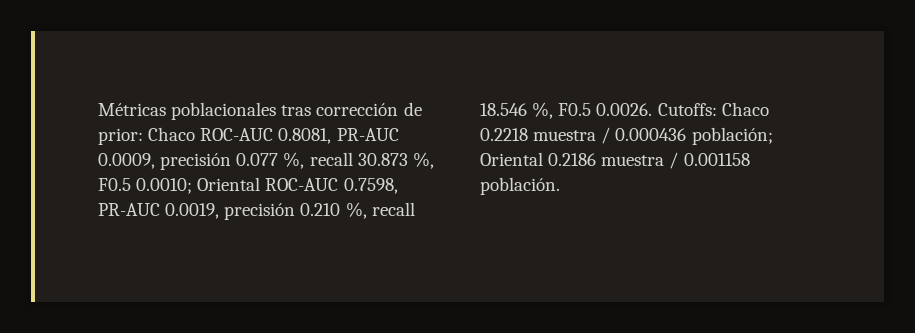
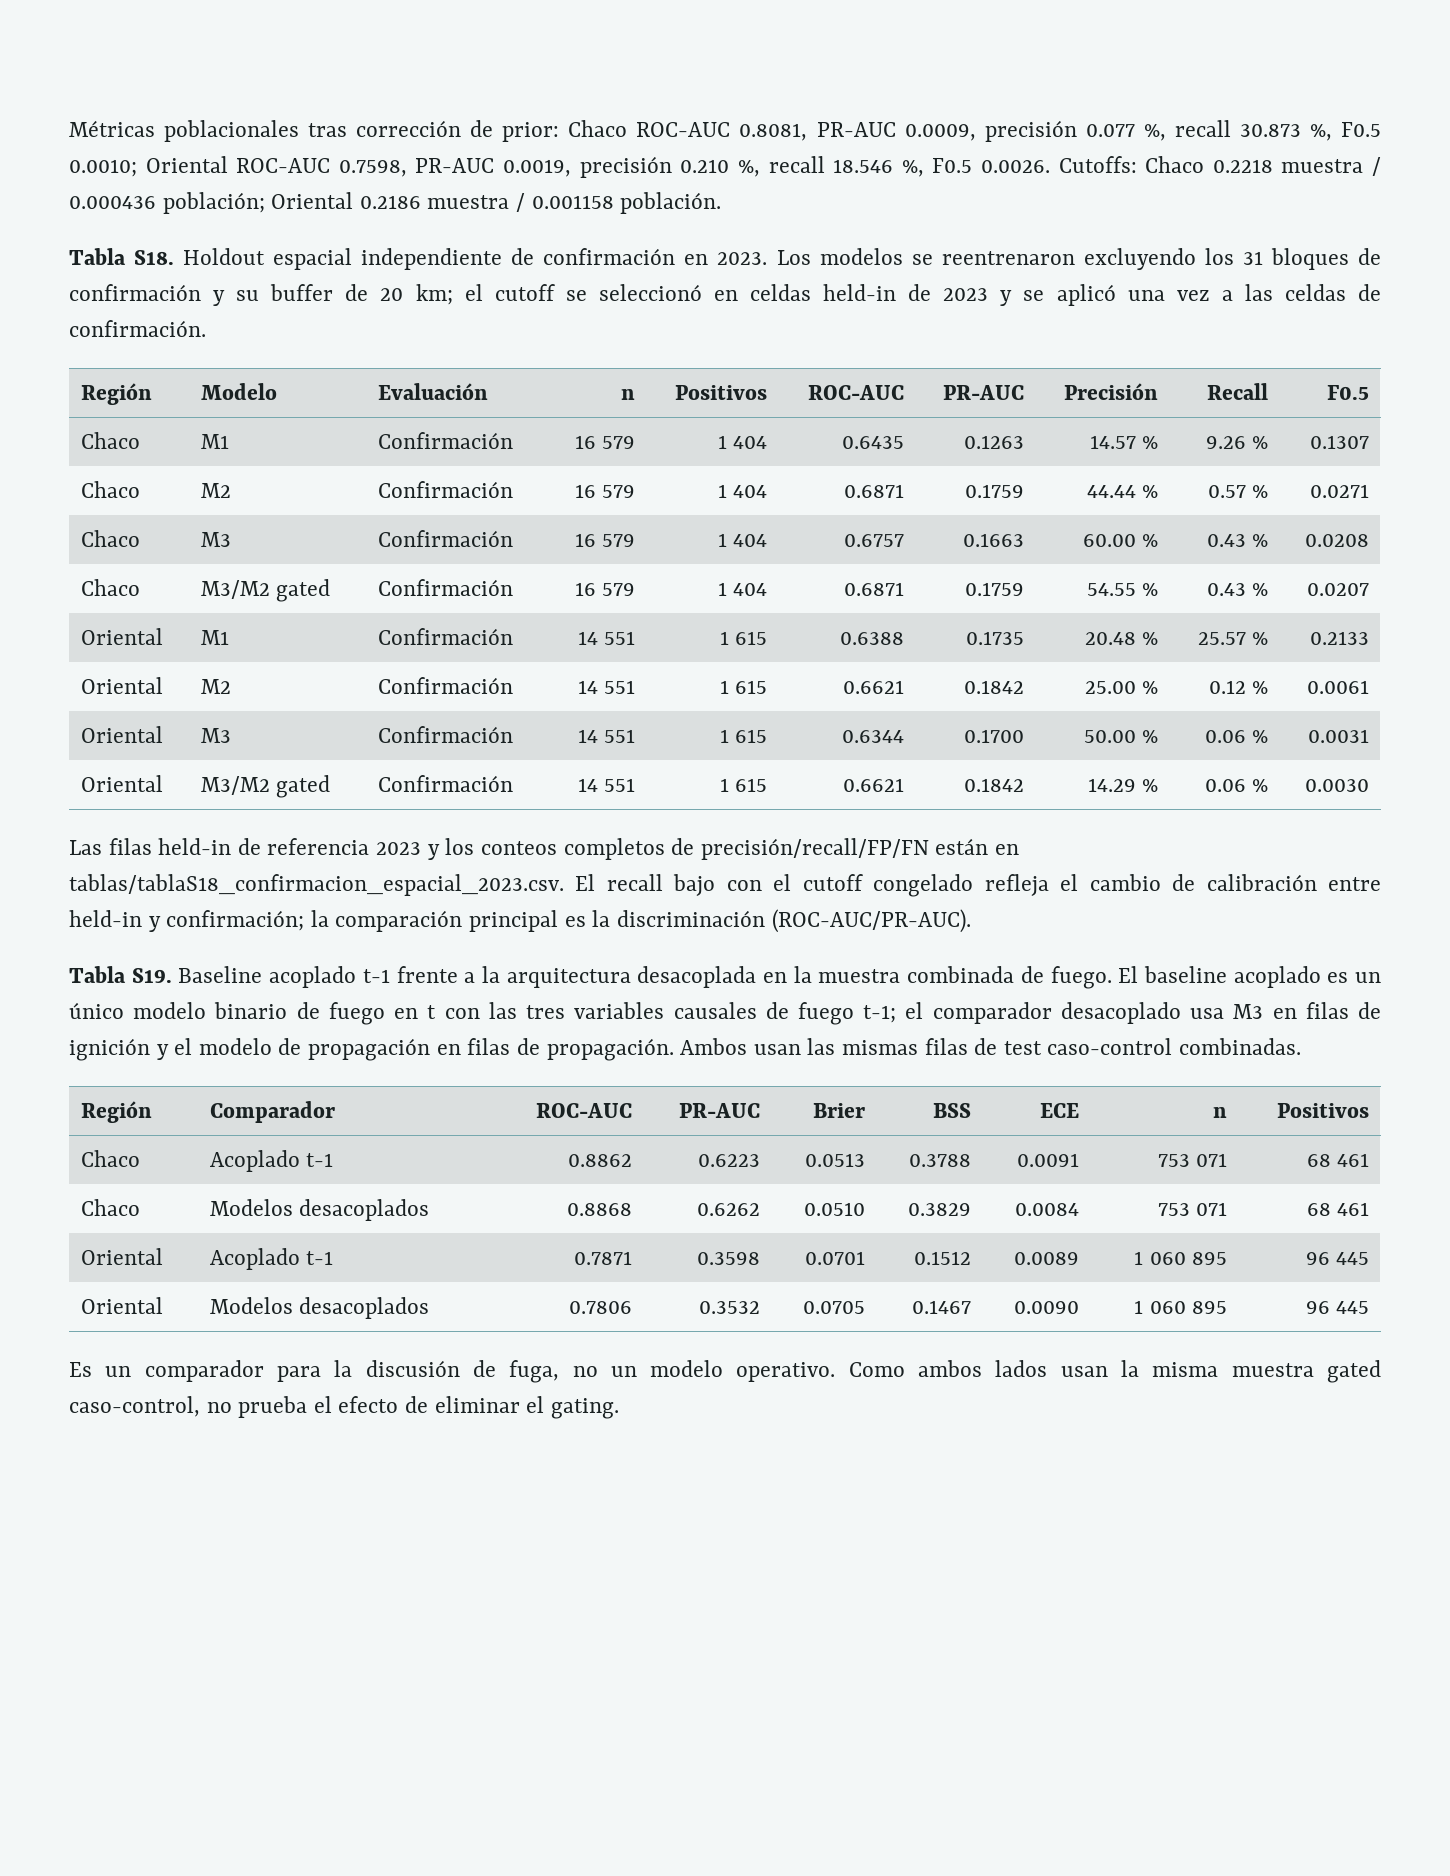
(560, 186) none -> [69,248,1382,270] [69,284,1381,306] [69,320,206,337] [80,383,152,405] [200,383,277,400] [377,383,488,400] [621,389,636,400] [675,385,768,400] [808,385,905,400] [943,385,1025,400] [1064,383,1159,400] [1207,383,1269,400] [1327,385,1370,400] [80,432,140,449] [200,434,229,449] [377,432,513,449] [574,435,636,449] [717,435,768,449] [842,436,905,449] [964,435,1025,449] [1089,435,1159,449] [1205,436,1269,449] [1310,435,1370,449] [80,481,140,498] [200,483,231,498] [377,481,513,498] [574,484,636,498] [717,484,768,498] [844,484,905,498] [965,484,1025,498] [1086,485,1159,498] [1207,485,1269,498] [1310,484,1370,498] [80,530,140,547] [200,532,231,547] [377,530,513,547] [574,533,636,547] [717,533,768,547] [844,534,905,547] [963,533,1025,547] [1082,534,1159,547] [1206,534,1269,547] [1305,534,1370,547] [80,579,140,596] [200,579,331,602] [377,579,513,596] [574,582,636,596] [717,582,768,596] [844,582,905,596] [965,582,1025,596] [1086,583,1159,596] [1206,583,1269,596] [1307,583,1370,596] [80,628,163,645] [200,630,229,645] [377,628,513,645] [577,631,636,645] [719,631,768,645] [840,632,905,645] [966,631,1025,645] [1084,632,1159,645] [1197,632,1269,645] [1310,631,1370,645] [80,677,163,694] [200,679,231,694] [377,677,513,694] [577,680,636,694] [719,680,768,694] [843,680,905,694] [964,680,1025,694] [1084,681,1159,694] [1208,680,1269,694] [1307,680,1370,694] [80,726,163,743] [200,728,231,743] [377,726,513,743] [577,729,636,743] [719,729,768,743] [842,730,905,743] [964,729,1025,743] [1083,730,1159,743] [1204,730,1269,743] [1308,729,1370,743] [80,775,163,792] [200,775,331,798] [377,775,513,792] [577,778,636,792] [719,778,768,792] [843,778,905,792] [964,778,1025,792] [1087,778,1159,792] [1204,779,1269,792] [1305,779,1370,792] [69,838,1019,860] [69,874,1382,897] [69,909,971,933] [69,966,1382,989] [69,1002,1382,1025] [69,1038,1302,1061] [80,1101,152,1123] [209,1101,335,1123] [536,1103,633,1118] [679,1103,761,1118] [813,1103,866,1118] [933,1103,972,1118] [1040,1103,1080,1118] [1213,1107,1228,1118] [1277,1103,1370,1118] [80,1150,140,1167] [209,1150,334,1172] [568,1154,633,1167] [698,1154,761,1167] [805,1153,866,1167] [909,1154,972,1167] [1017,1153,1080,1167] [1157,1153,1228,1167] [1306,1153,1370,1167] [80,1199,140,1216] [209,1199,430,1221] [567,1203,633,1216] [697,1203,761,1216] [804,1202,866,1216] [908,1203,972,1216] [1015,1203,1080,1216] [1157,1202,1228,1216] [1306,1202,1370,1216] [80,1248,163,1265] [209,1248,334,1270] [574,1251,633,1265] [697,1252,761,1265] [805,1251,866,1265] [914,1251,972,1265] [1014,1252,1080,1265] [1134,1251,1228,1265] [1305,1252,1370,1265] [80,1297,163,1314] [209,1297,430,1319] [569,1301,633,1314] [699,1301,761,1314] [803,1301,866,1314] [912,1300,972,1314] [1014,1301,1080,1314] [1134,1300,1228,1314] [1305,1301,1370,1314] [69,1360,1381,1383] [69,1396,619,1419] // Tabla S18. Holdout espacial independiente de confirmación en 2023. Los modelos se reentrenaron excluyendo los 31 bloques de confirmación y su buffer de 20 km; el cutoff se seleccionó en celdas held-in de 2023 y se aplicó una vez a las celdas de confirmación. // Región | Modelo | Evaluación | n | Positivos | ROC-AUC | PR-AUC | Precisión | Recall | F0.5 // Chaco | M1 | Confirmación | 16 579 | 1 404 | 0.6435 | 0.1263 | 14.57 % | 9.26 % | 0.1307 // Chaco | M2 | Confirmación | 16 579 | 1 404 | 0.6871 | 0.1759 | 44.44 % | 0.57 % | 0.0271 // Chaco | M3 | Confirmación | 16 579 | 1 404 | 0.6757 | 0.1663 | 60.00 % | 0.43 % | 0.0208 // Chaco | M3/M2 gated | Confirmación | 16 579 | 1 404 | 0.6871 | 0.1759 | 54.55 % | 0.43 % | 0.0207 // Oriental | M1 | Confirmación | 14 551 | 1 615 | 0.6388 | 0.1735 | 20.48 % | 25.57 % | 0.2133 // Oriental | M2 | Confirmación | 14 551 | 1 615 | 0.6621 | 0.1842 | 25.00 % | 0.12 % | 0.0061 // Oriental | M3 | Confirmación | 14 551 | 1 615 | 0.6344 | 0.1700 | 50.00 % | 0.06 % | 0.0031 // Oriental | M3/M2 gated | Confirmación | 14 551 | 1 615 | 0.6621 | 0.1842 | 14.29 % | 0.06 % | 0.0030 // Las filas held-in de referencia 2023 y los conteos completos de precisión/recall/FP/FN están en tablas/tablaS18_confirmacion_espacial_2023.csv. El recall bajo con el cutoff congelado refleja el cambio de calibración entre held-in y confirmación; la comparación principal es la discriminación (ROC-AUC/PR-AUC). // Tabla S19. Baseline acoplado t-1 frente a la arquitectura desacoplada en la muestra combinada de fuego. El baseline acoplado es un único modelo binario de fuego en t con las tres variables causales de fuego t-1; el comparador desacoplado usa M3 en filas de ignición y el modelo de propagación en filas de propagación. Ambos usan las mismas filas de test caso-control combinadas. // Región | Comparador | ROC-AUC | PR-AUC | Brier | BSS | ECE | n | Positivos // Chaco | Acoplado t-1 | 0.8862 | 0.6223 | 0.0513 | 0.3788 | 0.0091 | 753 071 | 68 461 // Chaco | Modelos desacoplados | 0.8868 | 0.6262 | 0.0510 | 0.3829 | 0.0084 | 753 071 | 68 461 // Oriental | Acoplado t-1 | 0.7871 | 0.3598 | 0.0701 | 0.1512 | 0.0089 | 1 060 895 | 96 445 // Oriental | Modelos desacoplados | 0.7806 | 0.3532 | 0.0705 | 0.1467 | 0.0090 | 1 060 895 | 96 445 // Es un comparador para la discusión de fuga, no un modelo operativo. Como ambos lados usan la misma muestra gated caso-control, no prueba el efecto de eliminar el gating.

